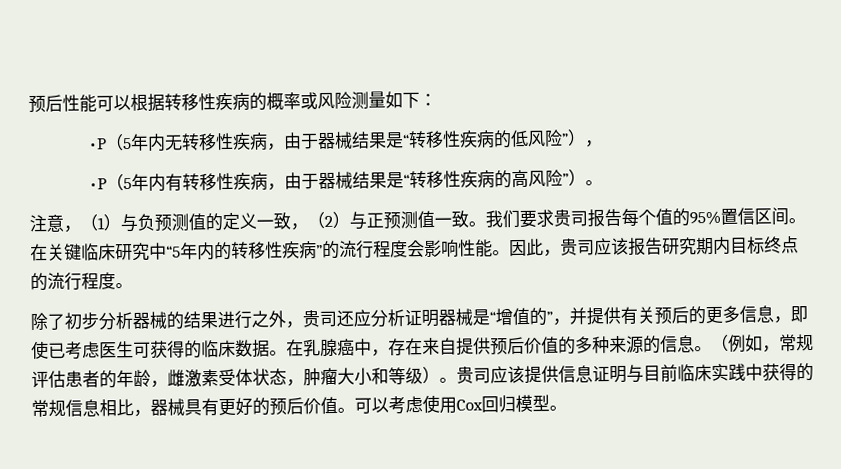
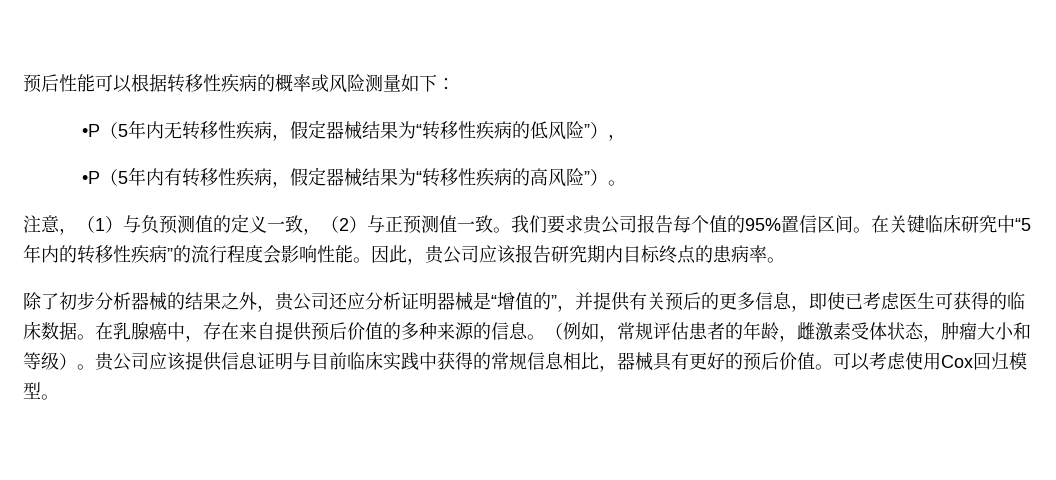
[282,131,404,150] 由于器械结果是 -> [289,120,416,140] 假定器械结果为
[283,171,404,190] 由于器械结果是 -> [289,167,416,187] 假定器械结果为
(571, 218) none -> [601,216,619,234] 公
(578, 247) none -> [443,246,461,264] 公
[47,272,116,291] 流行程度 -> [713,245,767,263] 患病率
[217,310,252,329] 进行 -> (221, 301) none
(320, 319) none -> [293,293,311,311] 公
(474, 375) none -> [113,353,131,371] 公

